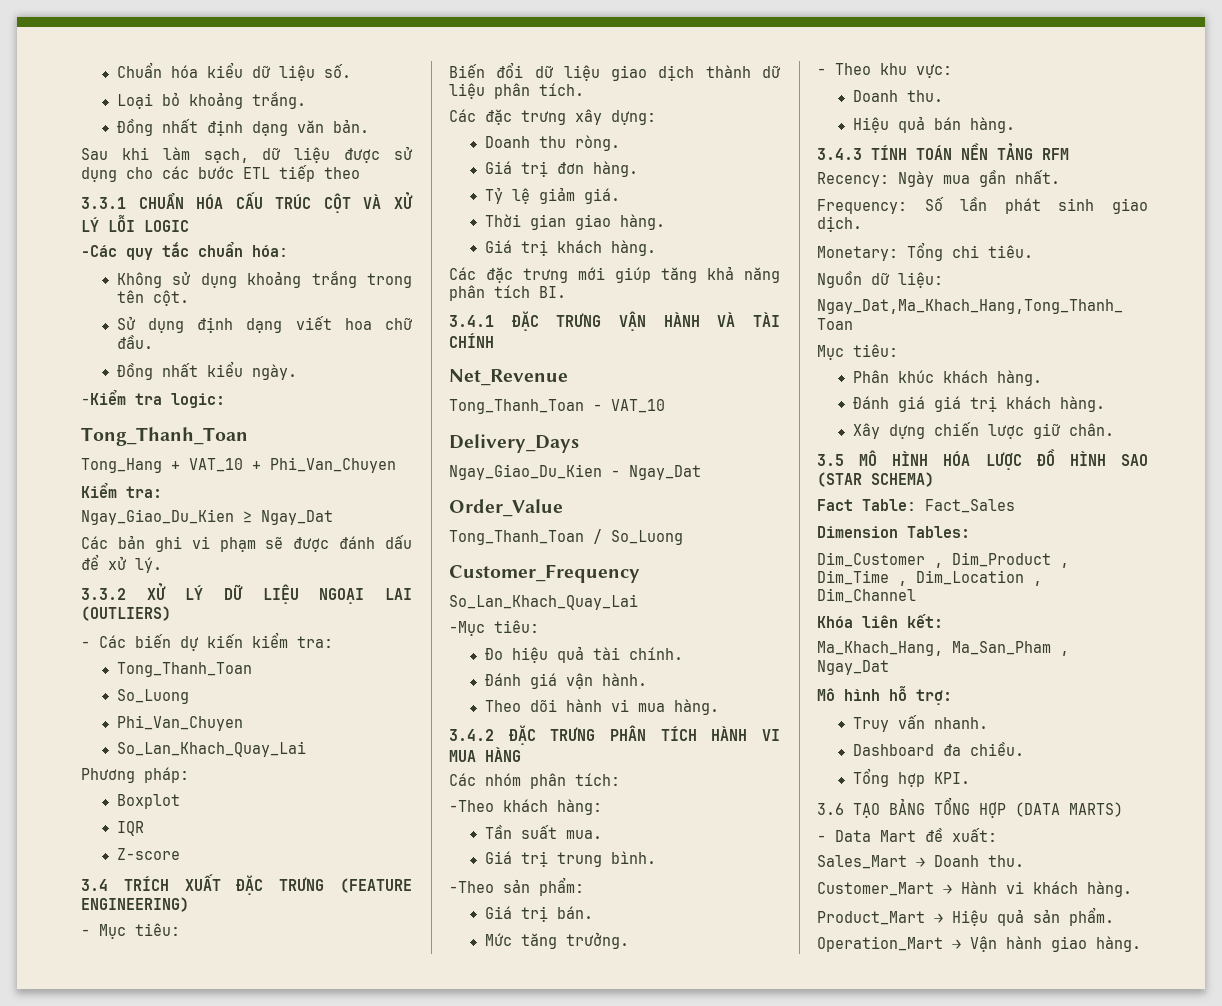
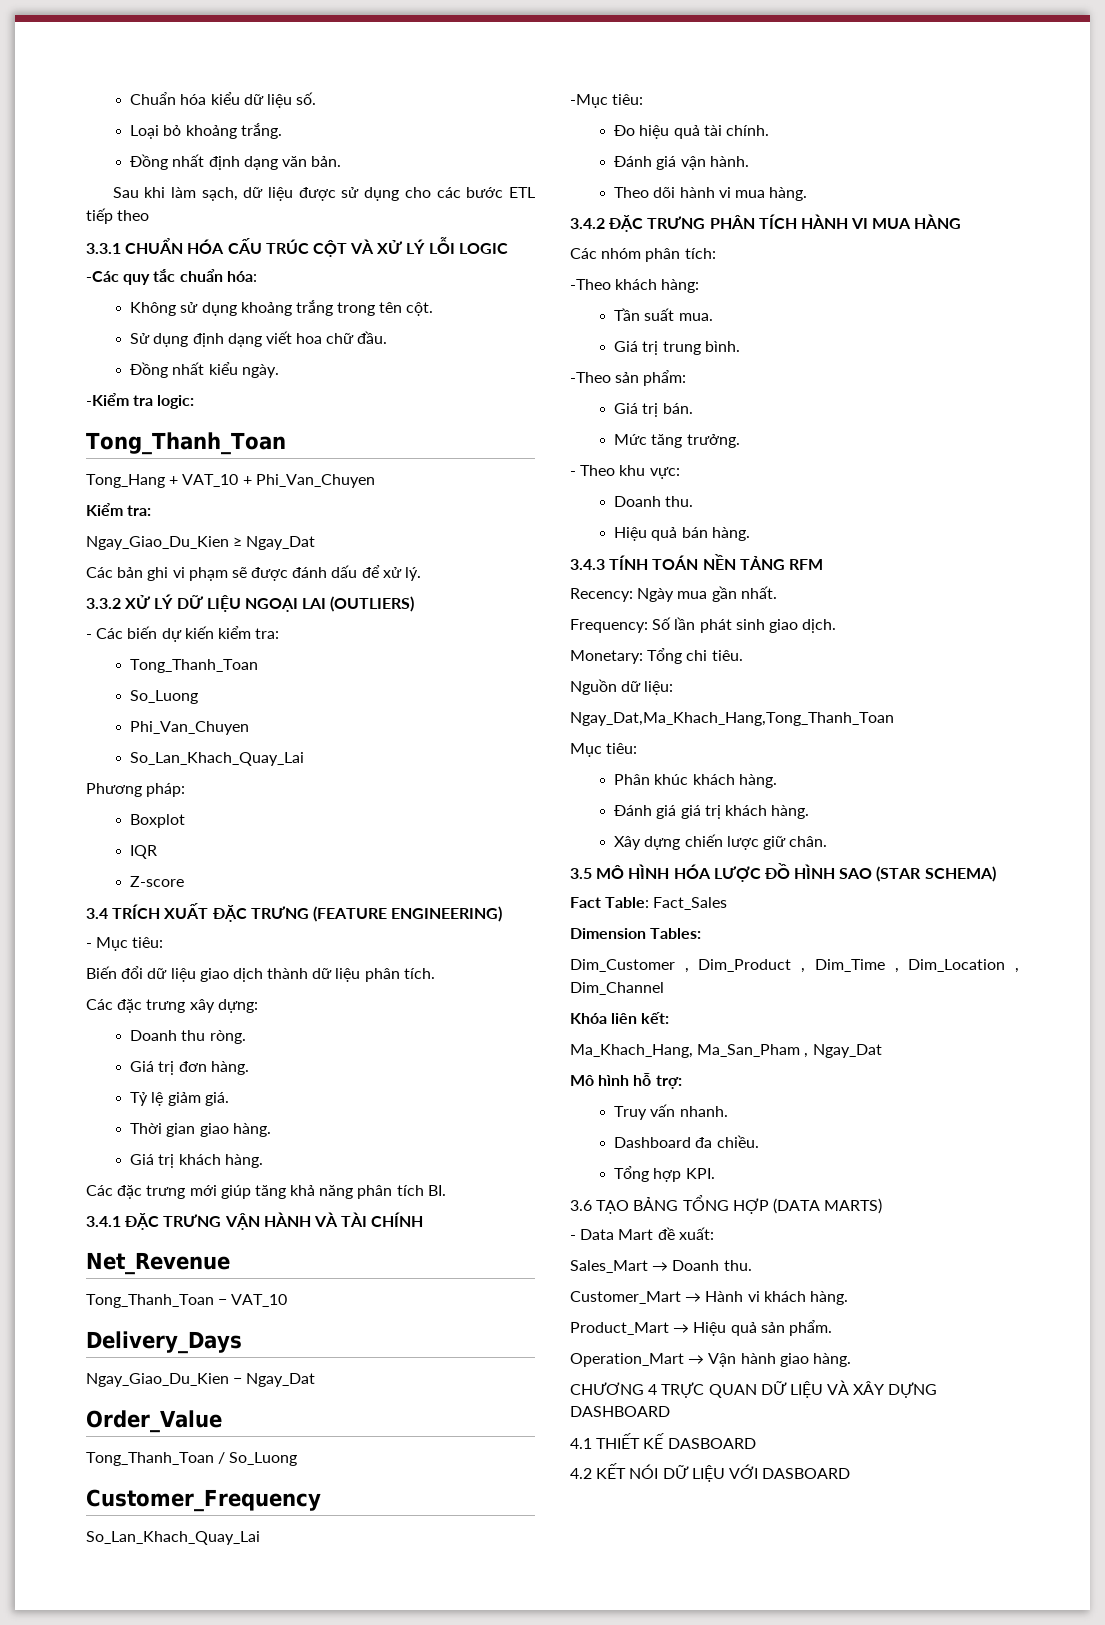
(1141, 944) none -> [570,1380,938,1398] [570,1406,670,1417] [570,1433,756,1449] [570,1463,851,1482] // CHƯƠNG 4 TRỰC QUAN DỮ LIỆU VÀ XÂY DỰNG DASHBOARD // 4.1 THIẾT KẾ DASBOARD // 4.2 KẾT NÓI DỮ LIỆU VỚI DASBOARD

